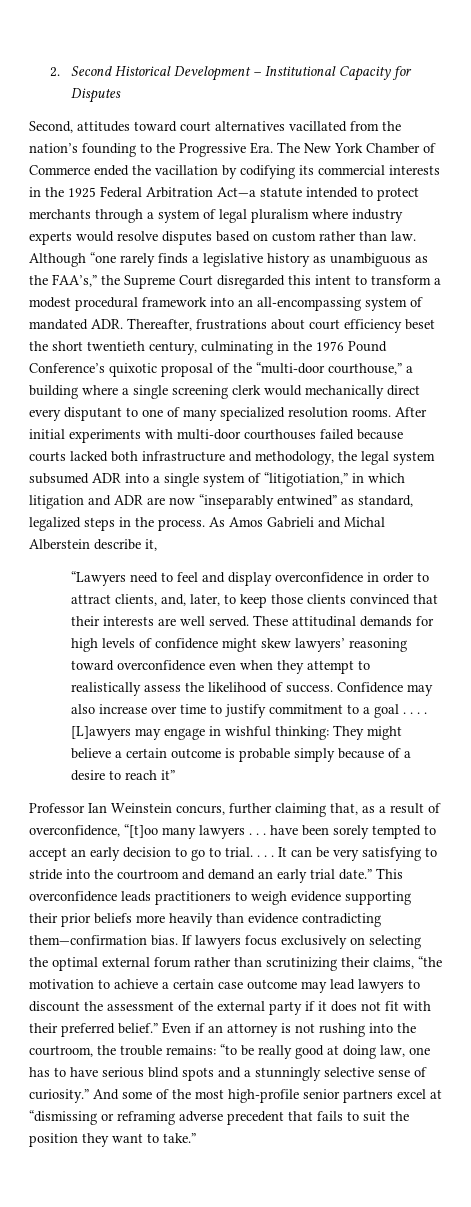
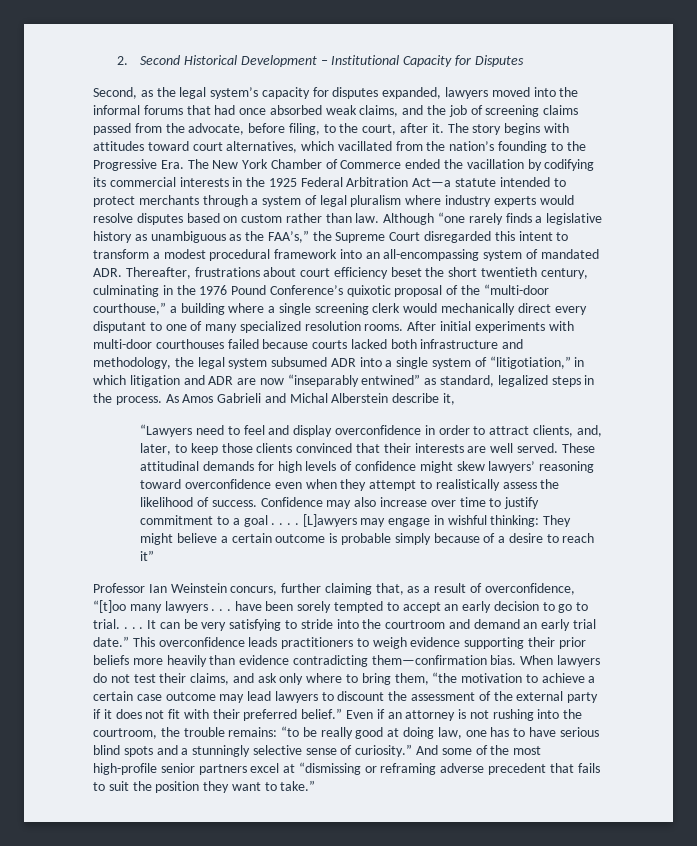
(73, 127) none -> [140,87,579,99] [93,105,579,117] [93,123,569,135] as the legal system’s capacity for disputes expanded, lawyers moved into the informal forums that had once absorbed weak claims, and the job of screening claims passed from the advocate, before filing, to the court, after it. The story begins with
[215,121,285,131] alternatives -> [226,141,335,153] alternatives, which
[182,935,421,949] [29,957,414,971] If lawyers focus exclusively on selecting the optimal external forum rather than scrutinizing their claims, -> [520,655,601,667] [93,673,429,685] When lawyers do not test their claims, and ask only where to bring them,

